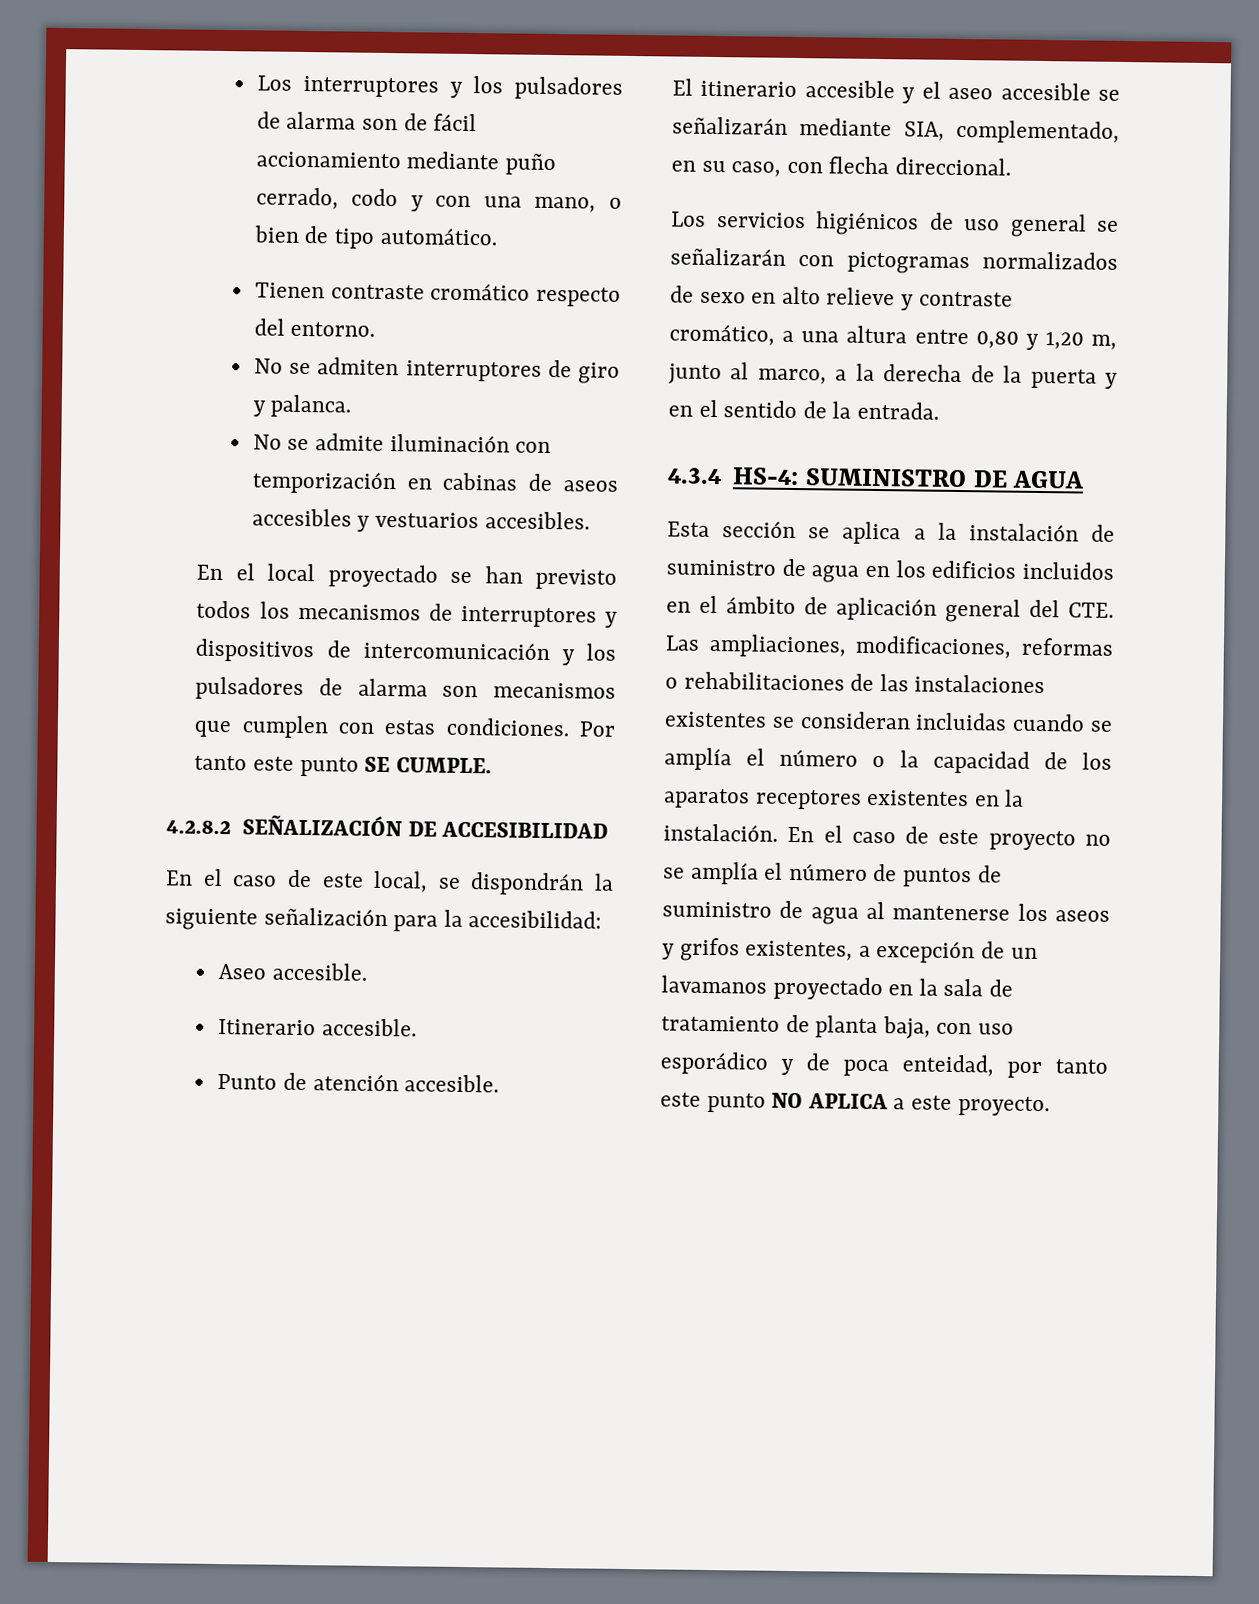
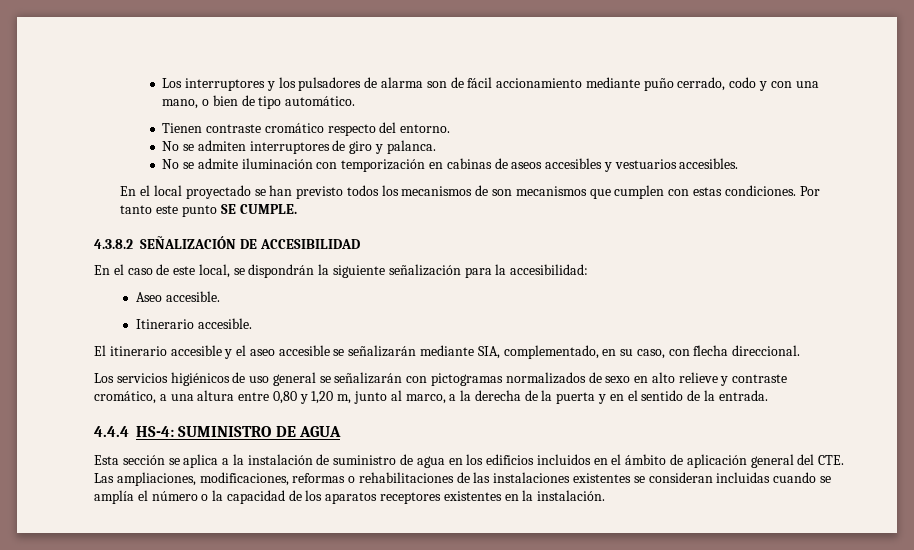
[460,605,618,628] [195,638,616,666] [195,676,428,701] interruptores y dispositivos de intercomunicación y los pulsadores de alarma -> (489, 190) none
[166,819,231,835] 4.2.8.2 -> [94,239,133,249] 4.3.8.2
[217,1072,500,1093] // Punto de atención accesible. -> (252, 323) none
[667,467,722,485] 4.3.4 -> [94,426,129,437] 4.4.4
[787,825,1111,851] [663,861,1002,888] [662,900,1110,925] [662,937,1038,964] [661,975,1014,1001] [661,1014,1015,1039] [660,1051,1108,1079] [660,1092,1050,1117] En el caso de este proyecto no se amplía el número de puntos de suministro de agua al mantenerse los aseos y grifos existentes, a excepción de un lavamanos proyectado en la sala de tratamiento de planta baja, con uso esporádico y de poca enteidad, por tanto este punto NO APLICA a este proyecto. -> (606, 495) none

